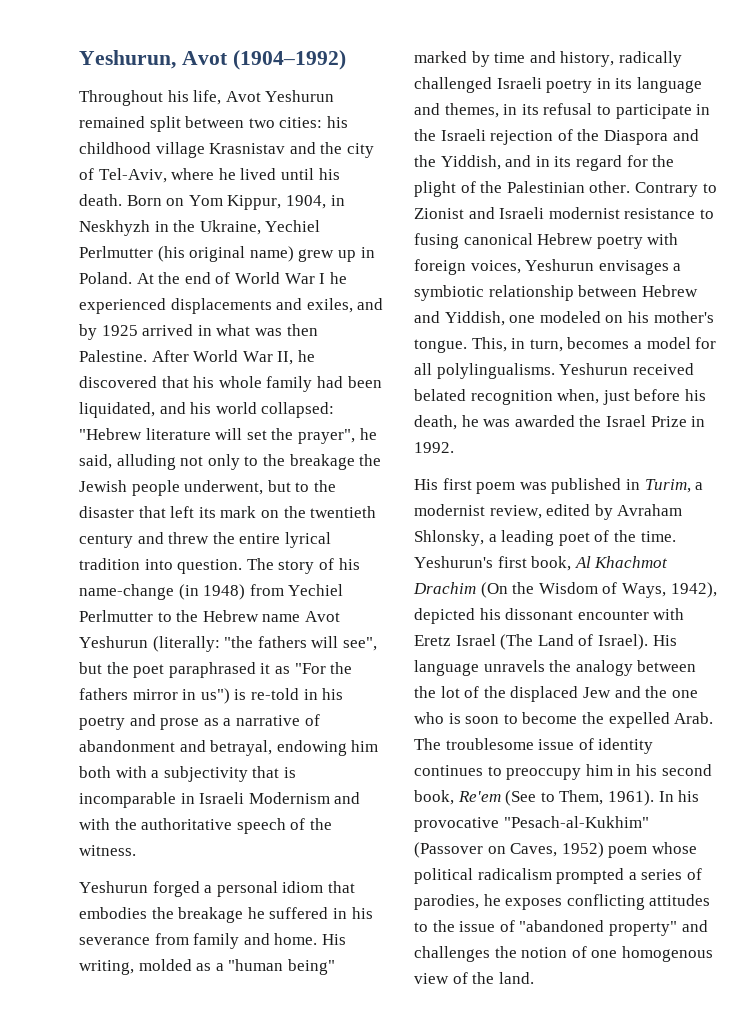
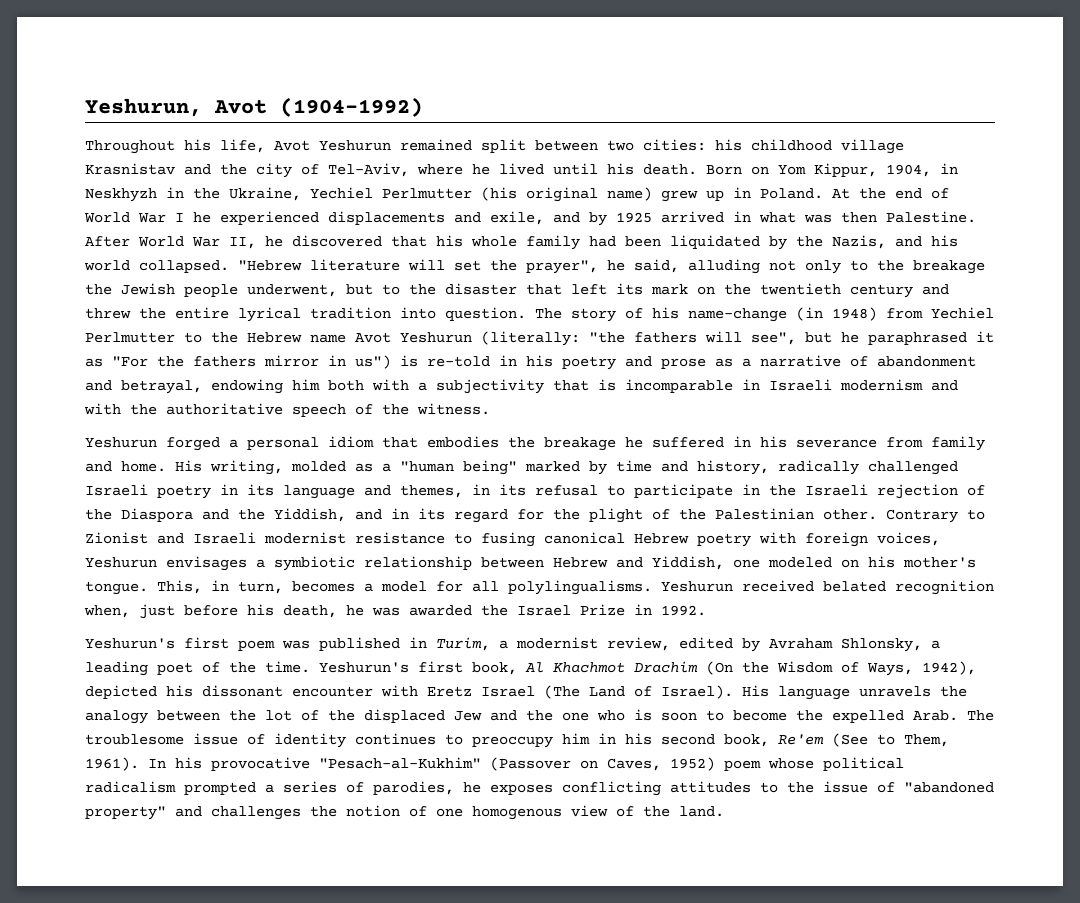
[306,298,353,313] exiles, -> [490,211,544,225] exile,
[79,402,155,418] liquidated, -> [670,235,886,250] liquidated by the Nazis,
[261,402,335,418] collapsed: -> [139,260,229,273] collapsed.
[106,662,165,678] the poet -> [841,332,859,343] he
[248,792,330,804] Modernism -> [840,379,923,391] modernism
[414,479,438,490] His -> [85,638,175,649] Yeshurun's

